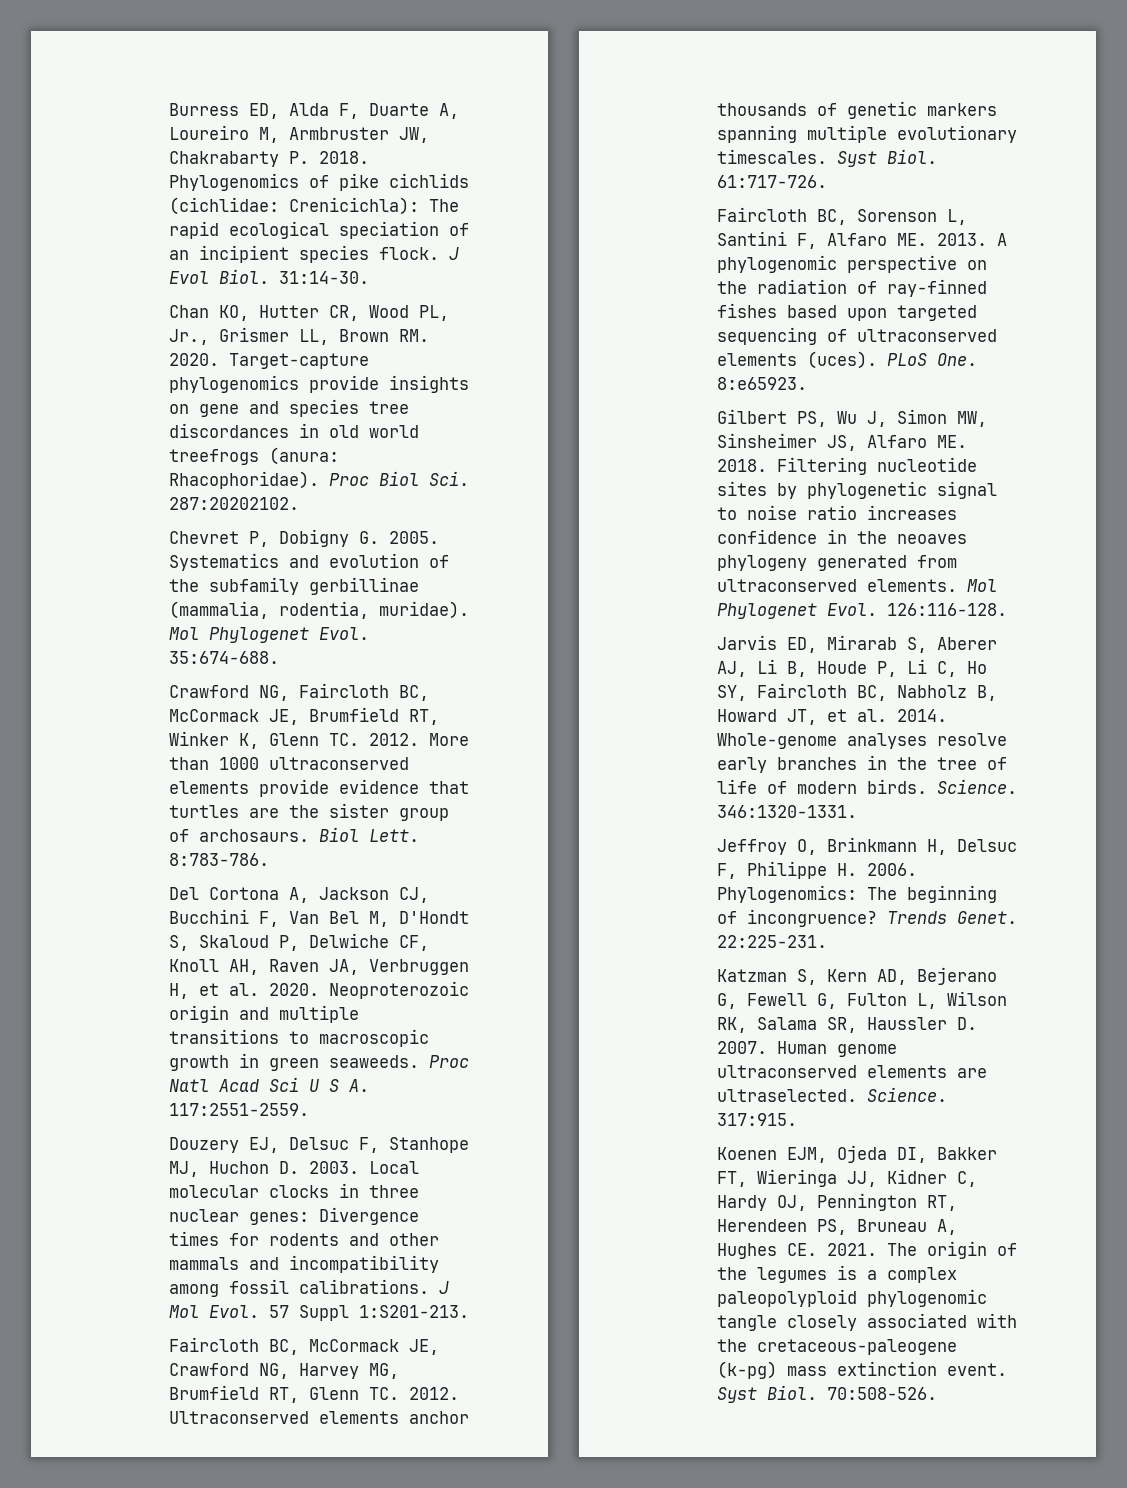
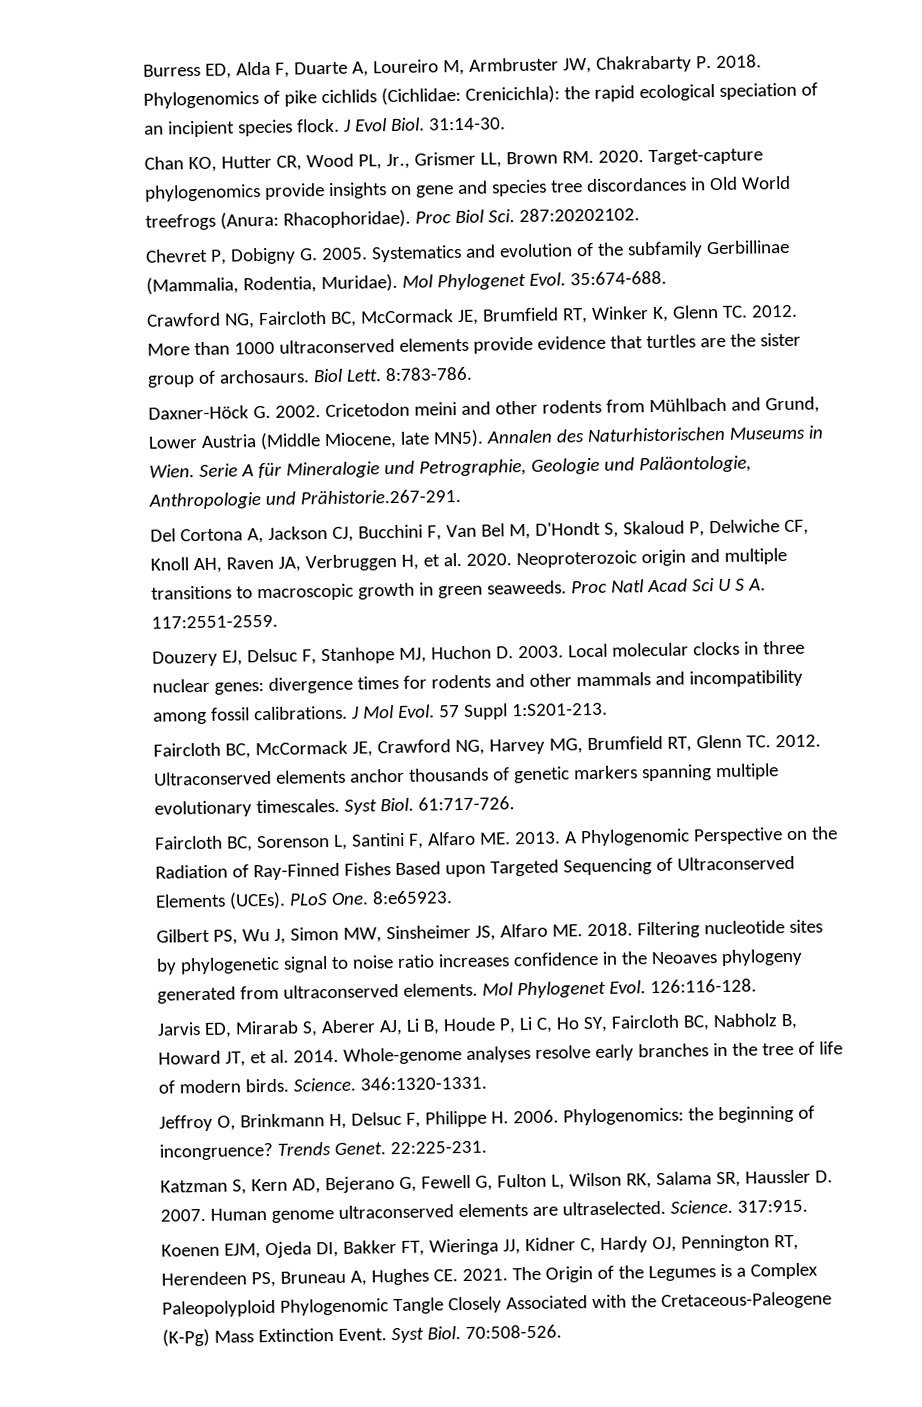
[169,197,460,215] (cichlidae: Crenicichla): The -> [381,85,591,106] (Cichlidae: Crenicichla): the
[329,425,420,438] [169,447,340,465] old world treefrogs (anura: -> [709,175,792,191] [145,211,280,231] Old World treefrogs (Anura:
[309,577,420,595] [169,601,470,619] gerbillinae (mammalia, rodentia, muridae). -> [706,239,791,255] [146,273,399,295] Gerbillinae (Mammalia, Rodentia, Muridae).
(270, 859) none -> [148,396,821,420] [148,425,824,451] [149,455,753,479] [148,488,462,510] // Daxner-Höck G. 2002. Cricetodon meini and other rodents from Mühlbach and Grund, Lower Austria (Middle Miocene, late MN5). Annalen des Naturhistorischen Museums in Wien. Serie A für Mineralogie und Petrographie, Geologie und Paläontologie, Anthropologie und Prähistorie.267-291.
[319,1207,420,1225] Divergence -> [268,676,354,694] divergence
[717,255,988,273] [717,279,988,297] [717,303,978,321] [717,327,998,345] [717,351,878,369] phylogenomic perspective on the radiation of ray-finned fishes based upon targeted sequencing of ultraconserved elements (uces). -> [580,826,839,847] [155,855,796,881] [155,891,287,910] Phylogenomic Perspective on the Radiation of Ray-Finned Fishes Based upon Targeted Sequencing of Ultraconserved Elements (UCEs).
[897,534,968,544] neoaves -> [651,951,719,965] Neoaves
[867,887,898,900] The -> [688,1107,715,1121] the
[927,1241,1018,1259] [717,1267,828,1283] origin of the legumes -> [545,1265,717,1283] Origin of the Legumes
[887,1267,958,1283] [717,1289,988,1307] [717,1313,1018,1331] [717,1339,958,1355] [717,1361,1008,1379] complex paleopolyploid phylogenomic tangle closely associated with the cretaceous-paleogene (k-pg) mass extinction event. -> [750,1262,819,1280] [162,1291,833,1318] [162,1328,388,1347] Complex Paleopolyploid Phylogenomic Tangle Closely Associated with the Cretaceous-Paleogene (K-Pg) Mass Extinction Event.

